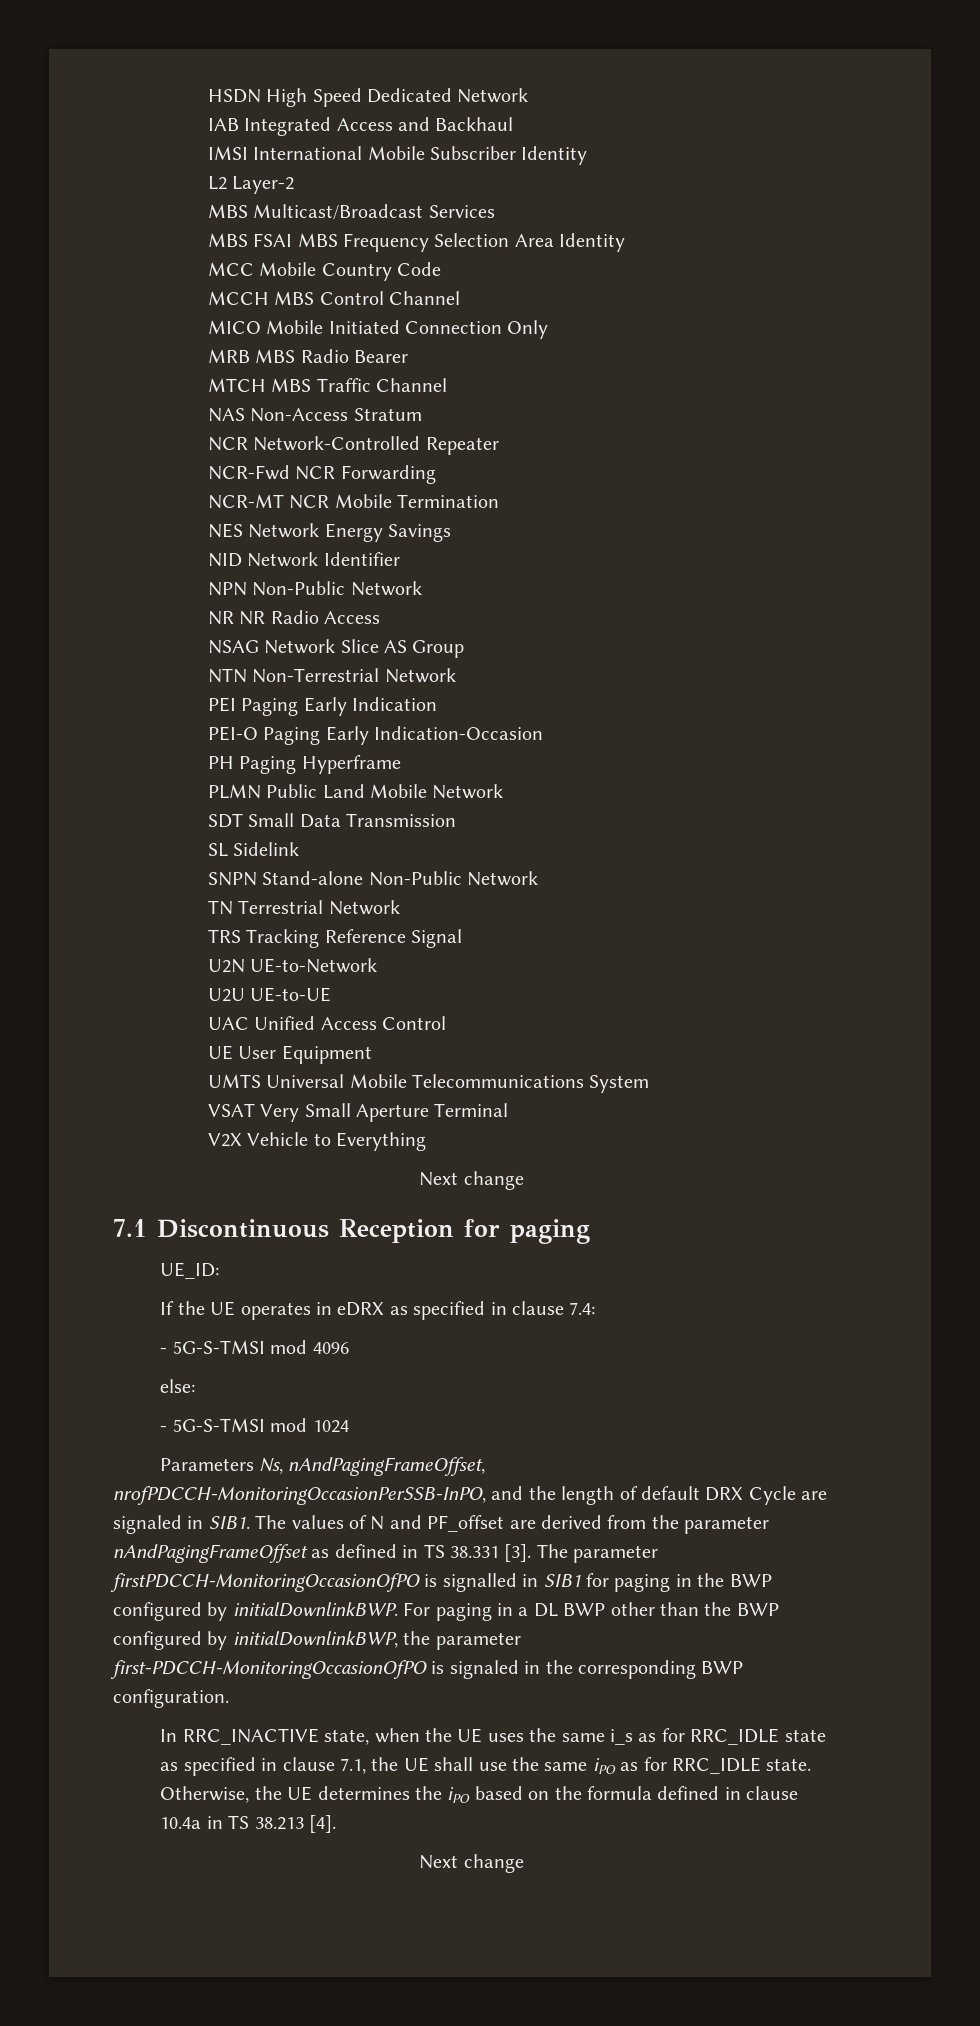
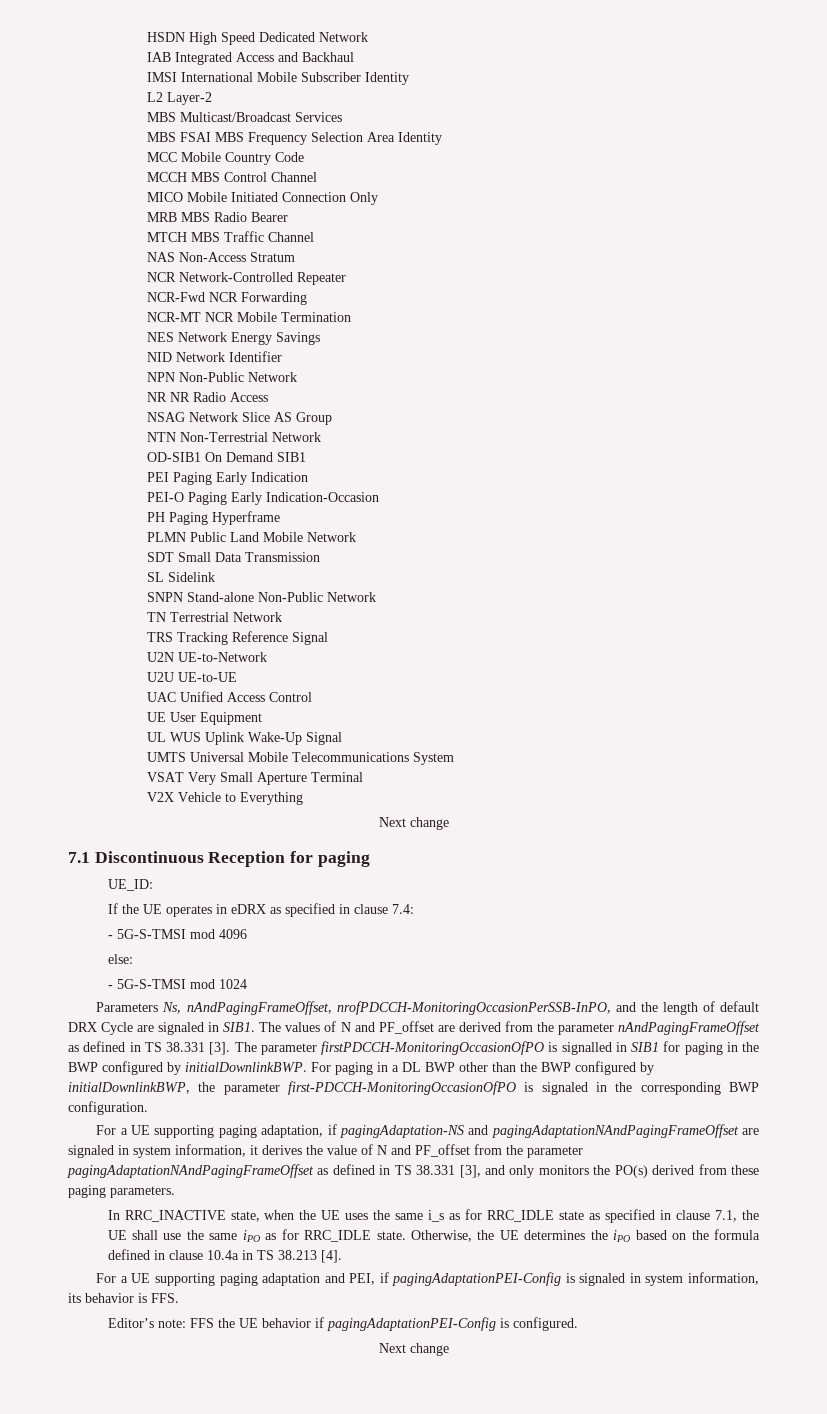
(456, 675) none -> [147,452,307,462] // OD-SIB1 On Demand SIB1
(372, 1054) none -> [147,732,343,745] // UL WUS Uplink Wake-Up Signal
(229, 1698) none -> [96,1124,759,1138] [68,1144,583,1158] [67,1164,760,1178] [68,1185,175,1198] // For a UE supporting paging adaptation, if pagingAdaptation-NS and pagingAdaptationNAndPagingFrameOffset are signaled in system information, it derives the value of N and PF_offset from the parameter pagingAdaptationNAndPagingFrameOffset as defined in TS 38.331 [3], and only monitors the PO(s) derived from these paging parameters.
(337, 1824) none -> [96,1272,760,1286] [68,1293,179,1303] [107,1317,578,1331] // For a UE supporting paging adaptation and PEI, if pagingAdaptationPEI-Config is signaled in system information, its behavior is FFS. // Editor’s note: FFS the UE behavior if pagingAdaptationPEI-Config is configured.

